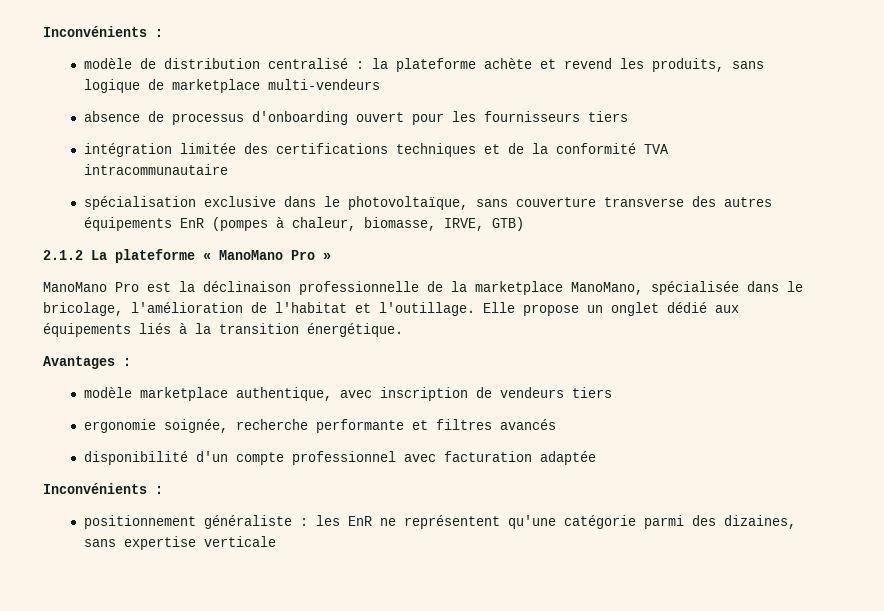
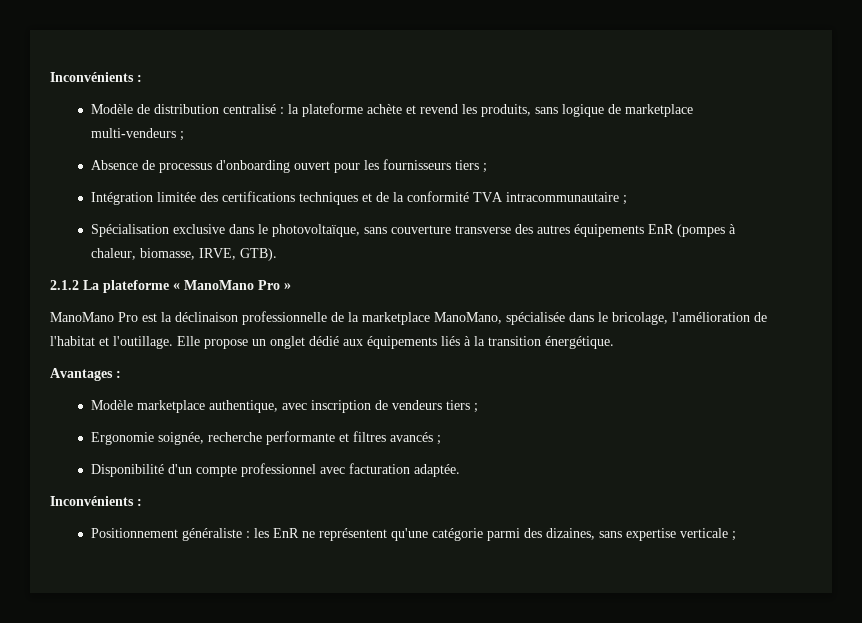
[43,26,163,37] [83,58,132,69] Inconvénients : // modèle -> [50,72,142,82] [90,104,133,114] Inconvénients : // Modèle
[83,111,140,122] // absence -> [179,131,184,141] [90,160,138,170] ; // Absence
[83,143,172,157] // intégration -> [482,163,487,173] [90,192,153,205] ; // Intégration
[83,196,196,210] // spécialisation -> [622,195,627,205] [90,224,169,237] ; // Spécialisation
[491,217,524,231] GTB) -> [239,248,277,261] GTB).
[83,387,132,398] modèle -> [90,400,133,410] Modèle
[83,419,156,433] // ergonomie -> [473,403,478,413] [90,432,154,445] ; // Ergonomie
[83,451,188,465] // disponibilité -> [436,435,441,445] [90,464,164,477] ; // Disponibilité
[539,451,596,465] [43,483,163,494] [83,515,196,529] adaptée // Inconvénients : // positionnement -> [413,464,460,477] [50,496,142,506] [90,528,178,538] adaptée. // Inconvénients : // Positionnement
(276, 541) none -> [731,531,736,541] ;

